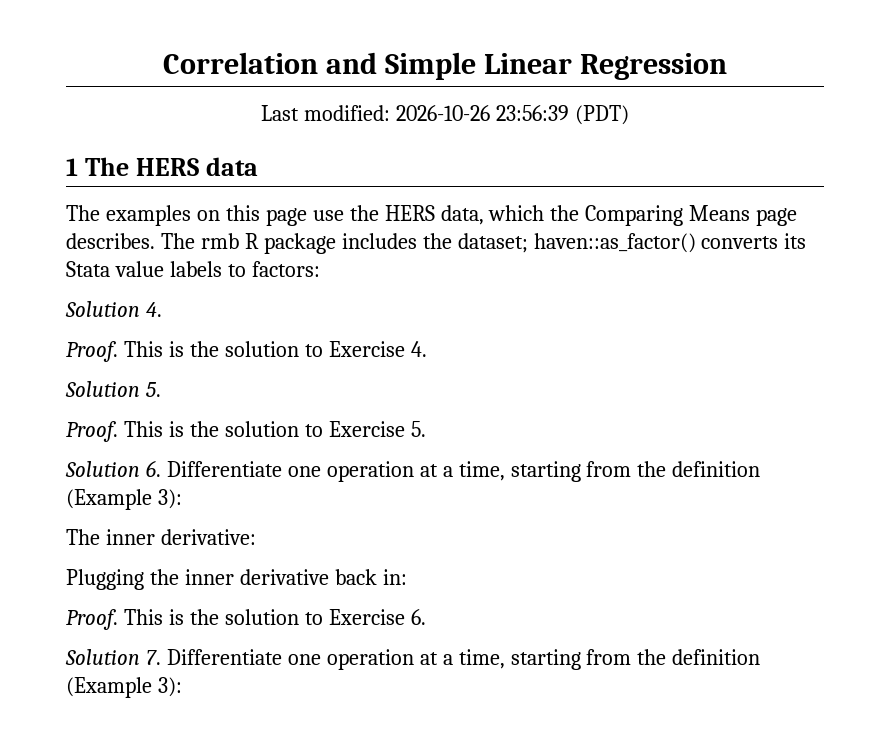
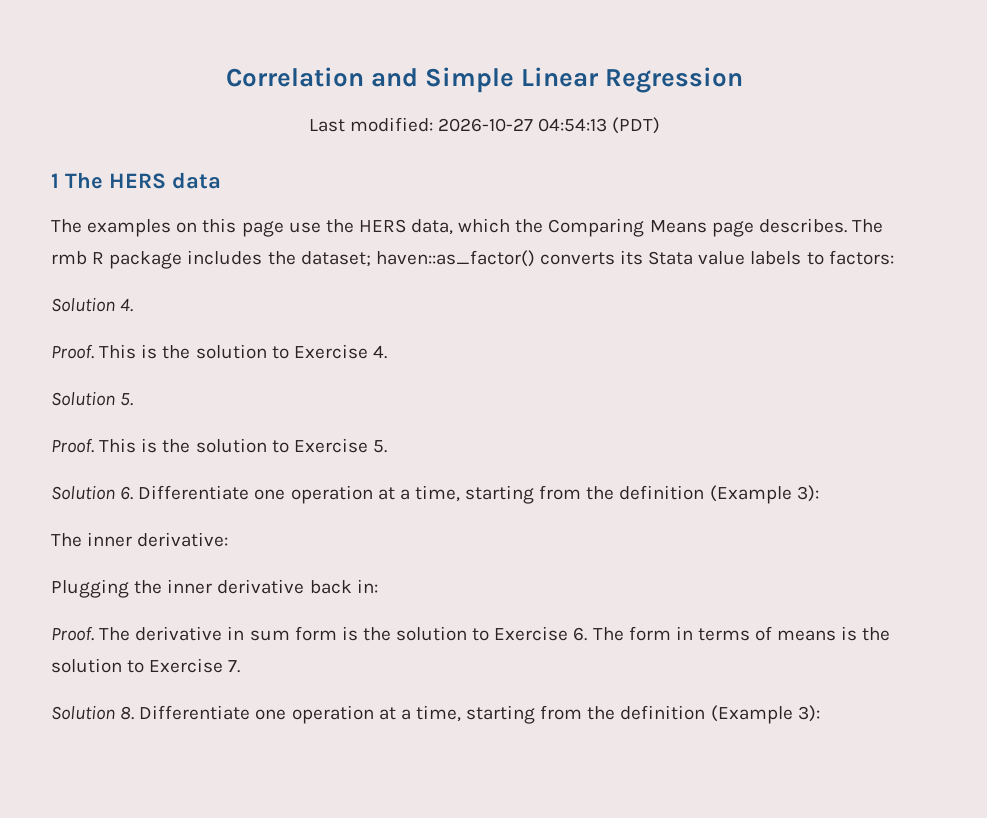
[396,105,569,121] 2026-10-26 23:56:39 -> [438,118,608,132] 2026-10-27 04:54:13
[123,609,163,625] This -> [99,626,337,641] The derivative in sum form
[65,649,161,665] // Solution 7. -> [592,626,891,641] [51,658,241,673] [51,705,135,720] The form in terms of means is the solution to Exercise 7. // Solution 8.

